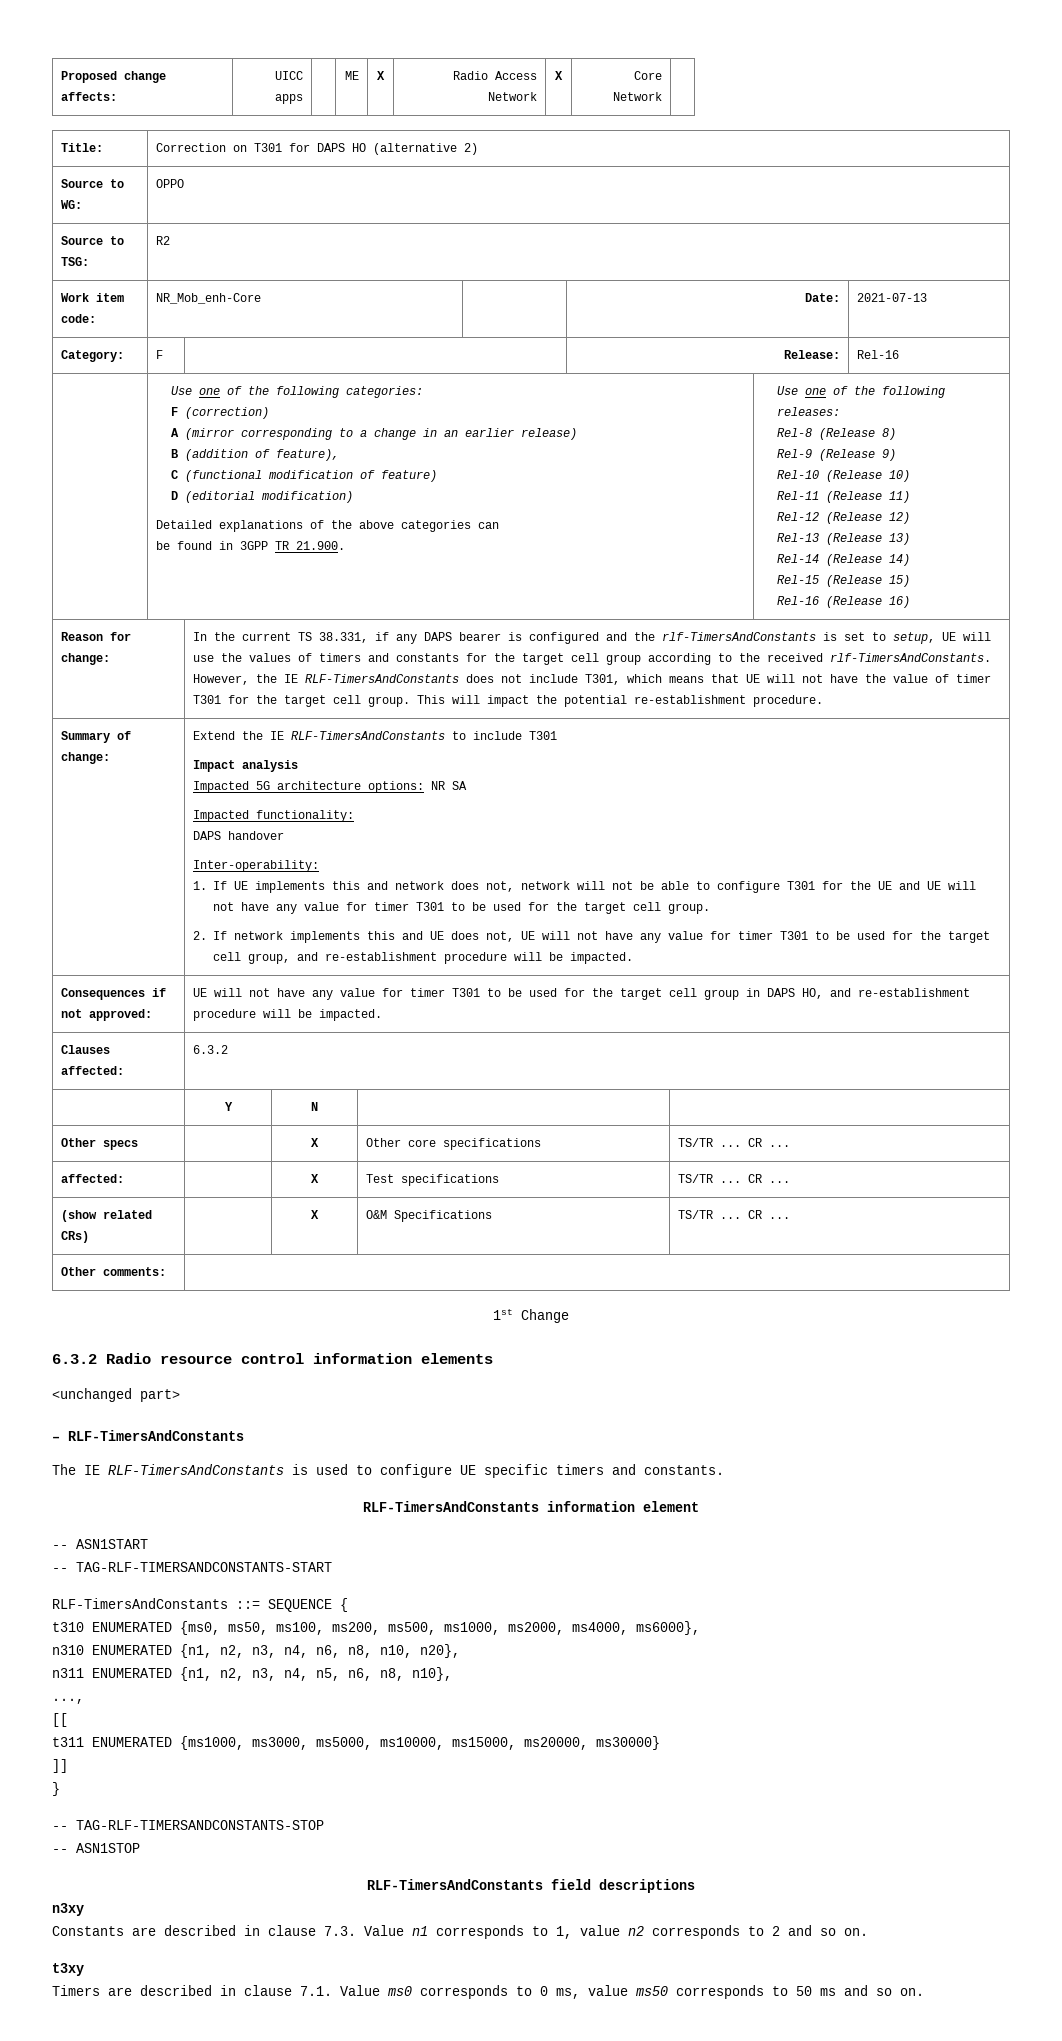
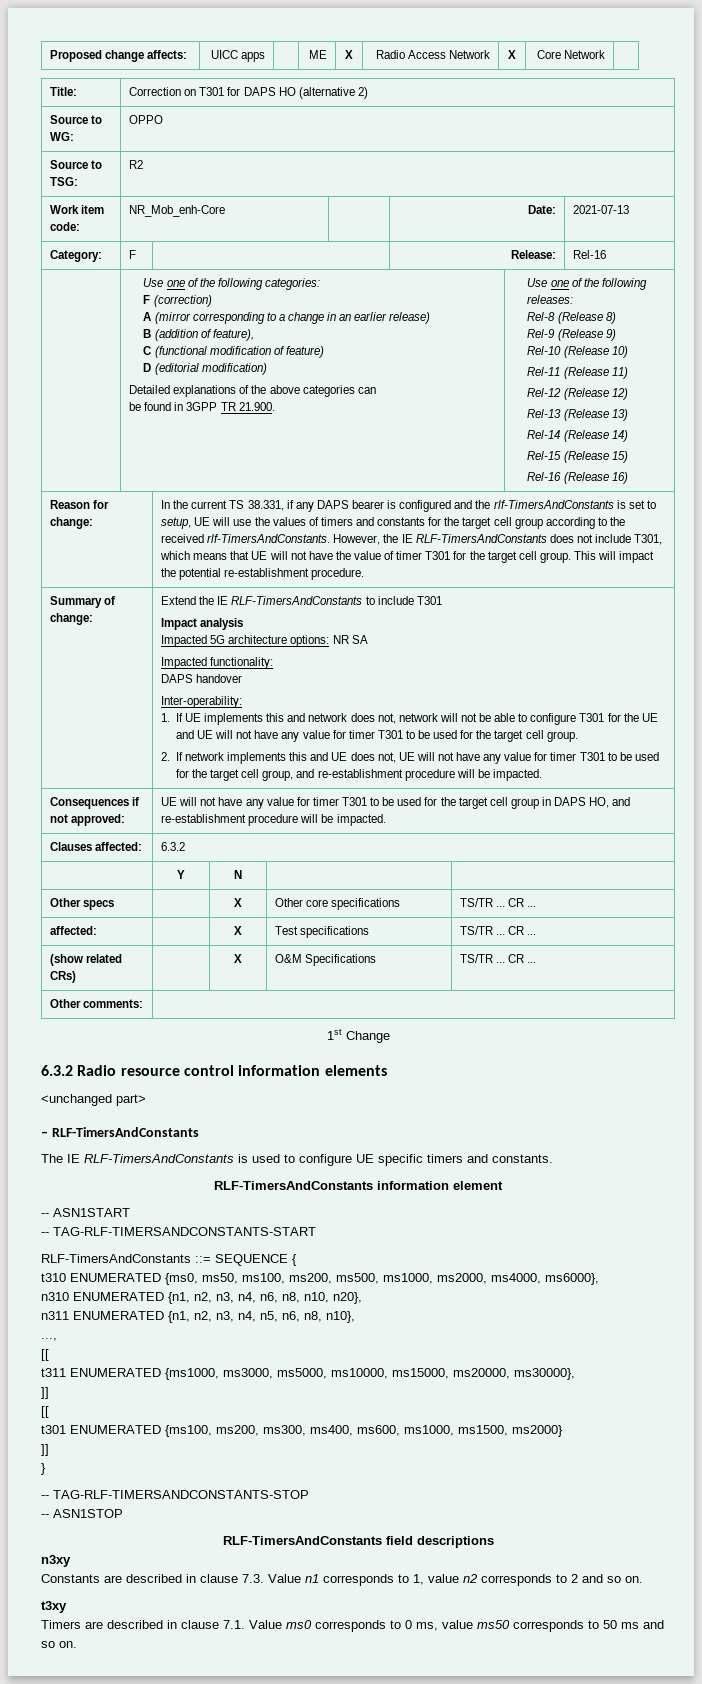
[596,1736,660,1750] ms30000} -> [514,1368,575,1380] [41,1387,49,1399] [41,1406,49,1418] [41,1425,563,1437] ms30000}, // ]] // [[ // t301 ENUMERATED {ms100, ms200, ms300, ms400, ms600, ms1000, ms1500, ms2000}

